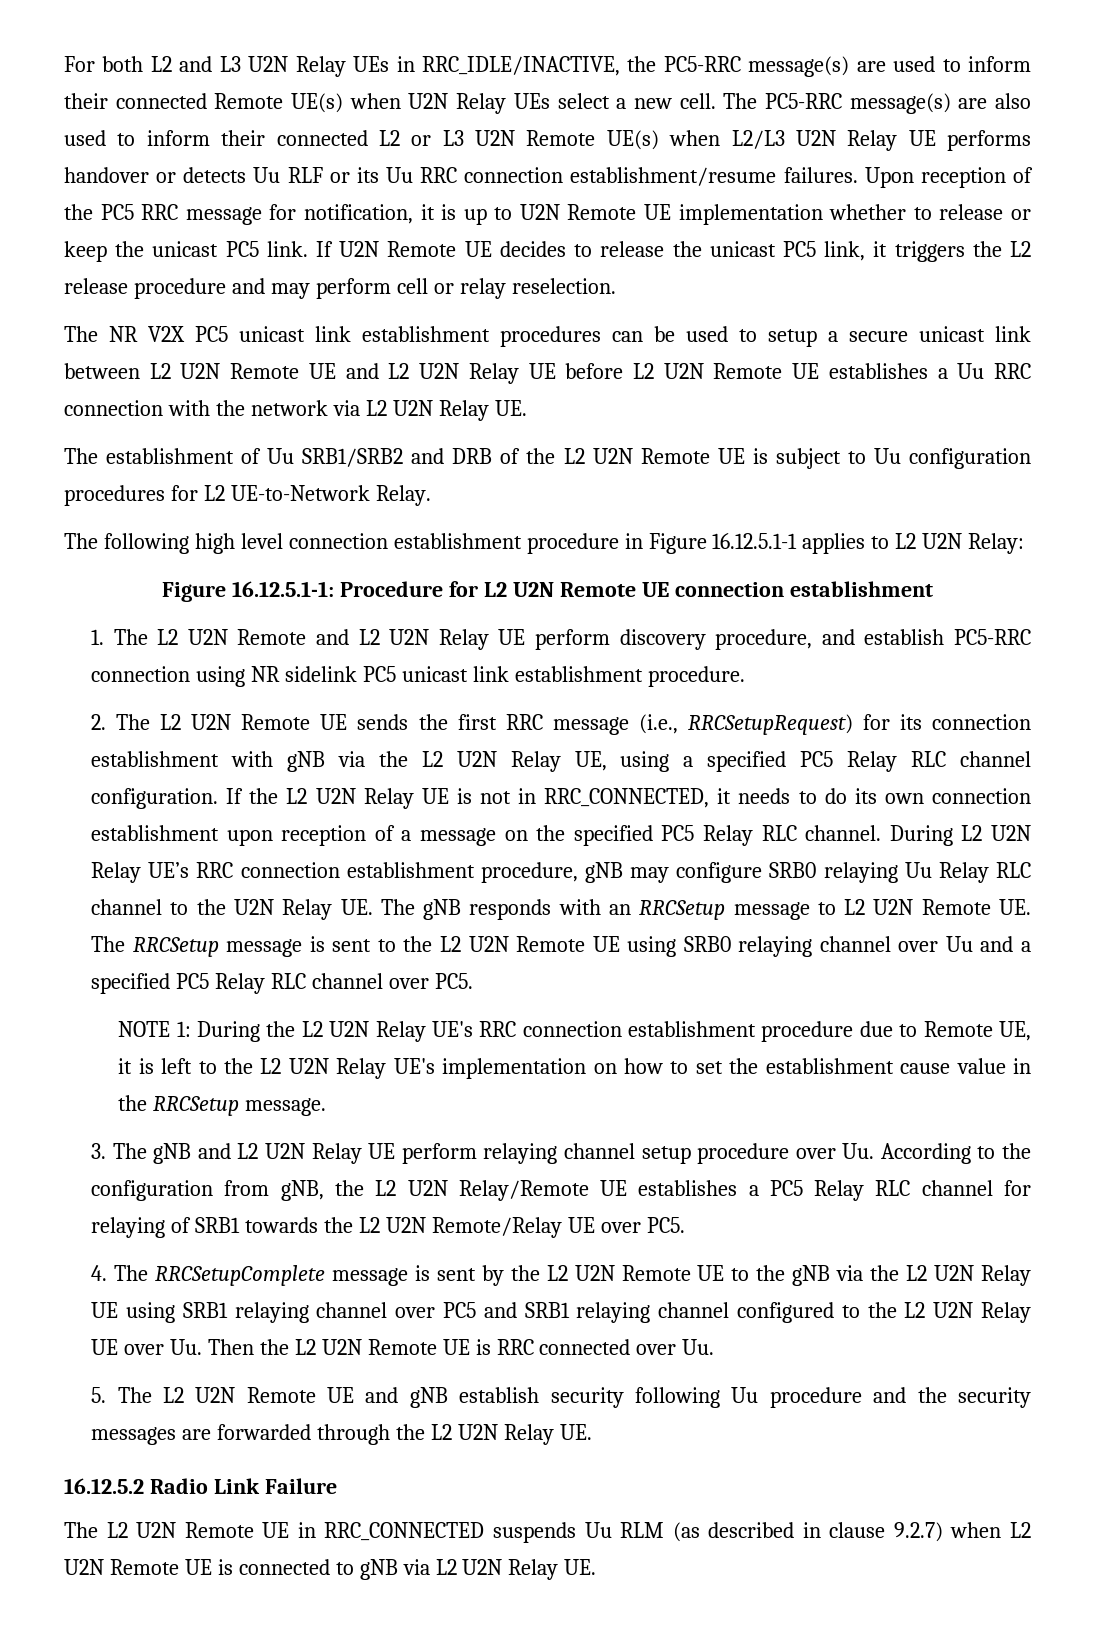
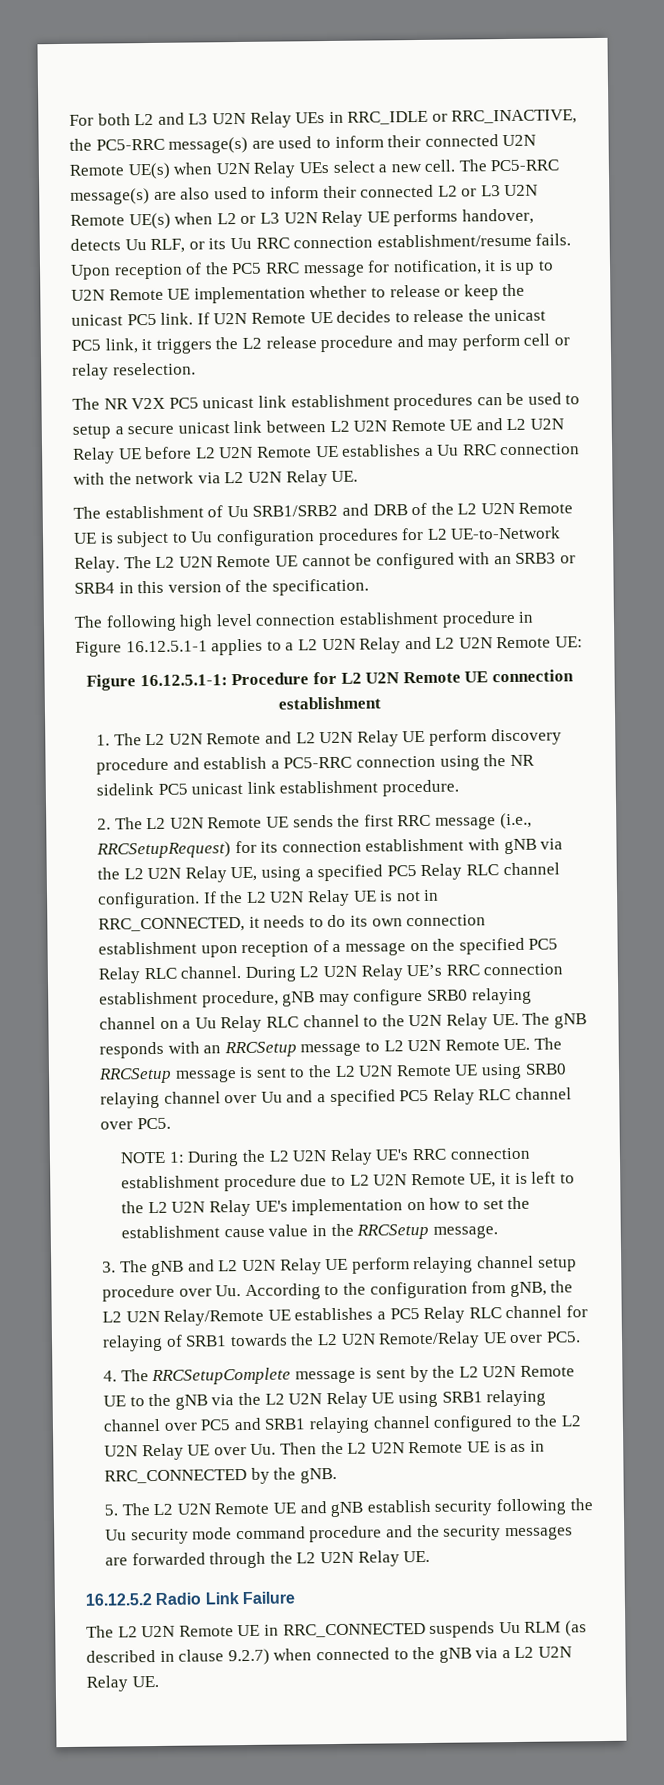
[421,56,620,76] RRC_IDLE/INACTIVE, -> [347,109,578,125] RRC_IDLE or RRC_INACTIVE,
(207, 101) none -> [502,134,537,147] U2N
[731,130,785,149] L2/L3 -> [216,212,280,225] L2 or L3
[64,167,177,183] handover or -> [461,208,534,225] handover,
[287,167,323,183] RLF -> [150,238,186,253] RLF,
[783,167,858,183] failures. -> [535,233,572,246] fails.
(431, 495) none -> [123,552,577,570] [74,578,369,596] The L2 U2N Remote UE cannot be configured with an SRB3 or SRB4 in this version of the specification.
[895,533,1025,554] L2 U2N Relay: -> [285,636,584,654] a L2 U2N Relay and L2 U2N Remote UE:
[715,629,813,650] procedure, -> [96,757,170,775] procedure
(945, 637) none -> [270,760,280,769] a
(246, 676) none -> [483,754,507,767] the
(898, 872) none -> [99,1016,192,1030] channel on a
(918, 1030) none -> [349,1174,408,1186] L2 U2N
[496,1339,715,1355] RRC connected over Uu. -> [510,1440,545,1453] [104,1467,337,1484] as in RRC_CONNECTED by the gNB.
[731,1387,759,1403] Uu -> [569,1498,593,1511] [105,1526,306,1545] the Uu security mode command
[1010,1522,1031,1538] [64,1559,233,1575] L2 U2N Remote UE is -> (313, 1654) none
[359,1559,430,1580] gNB via -> [412,1646,511,1663] the gNB via a

